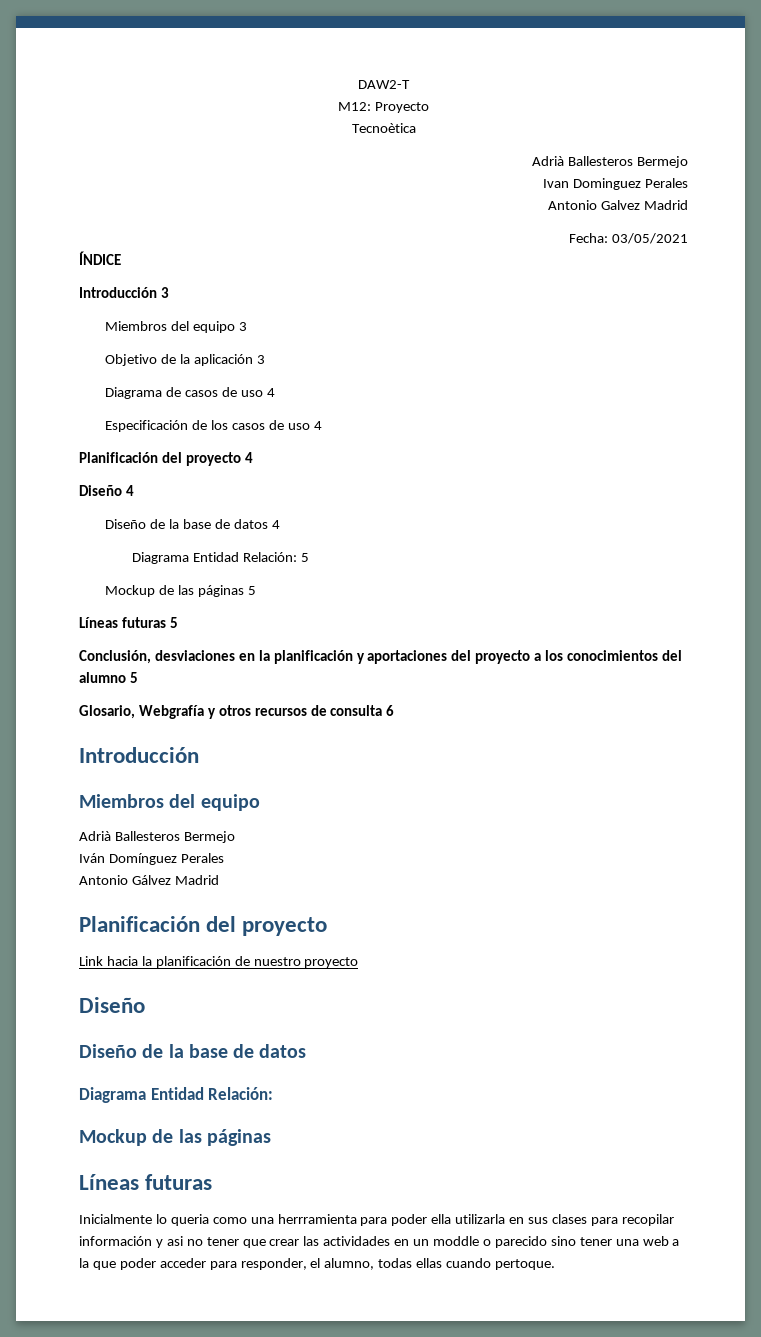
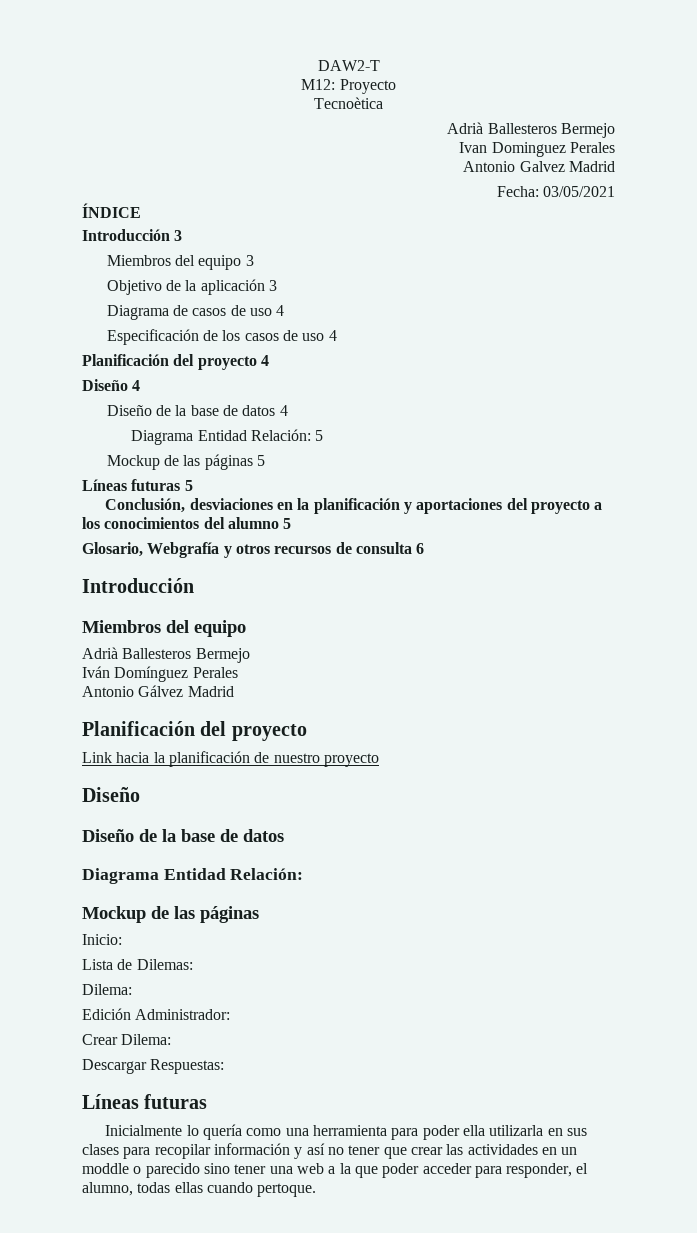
(271, 1137) none -> [82,934,122,945] [82,959,193,970] [82,984,132,995] [82,1008,231,1020] [82,1034,172,1045] [82,1059,225,1074] // Inicio: // Lista de Dilemas: // Dilema: // Edición Administrador: // Crear Dilema: // Descargar Respuestas:
[170,1214,209,1226] queria -> [203,1124,243,1140] quería
[277,1214,357,1224] herrramienta -> [313,1125,388,1136] herramienta
[166,1236,183,1246] asi -> [306,1143,325,1155] así

